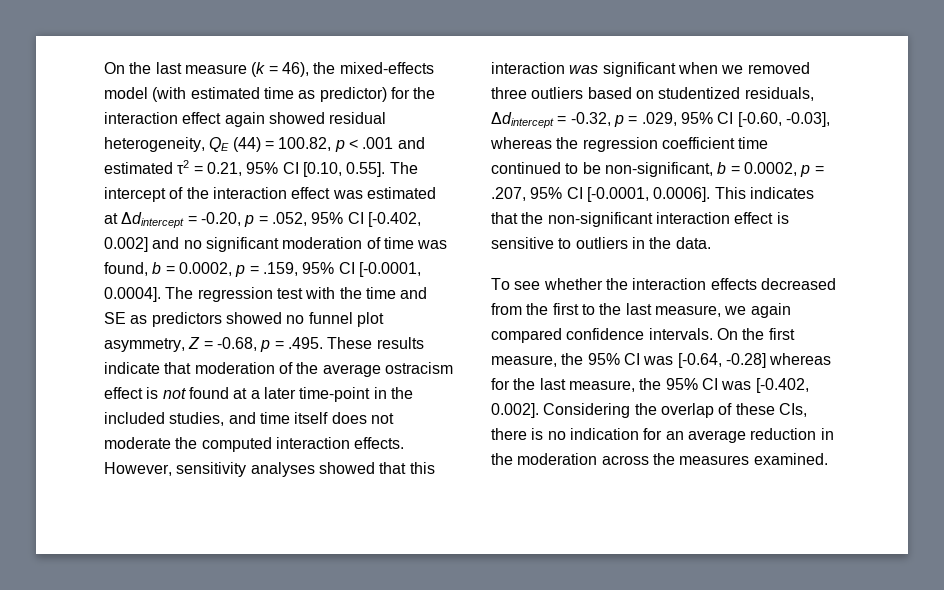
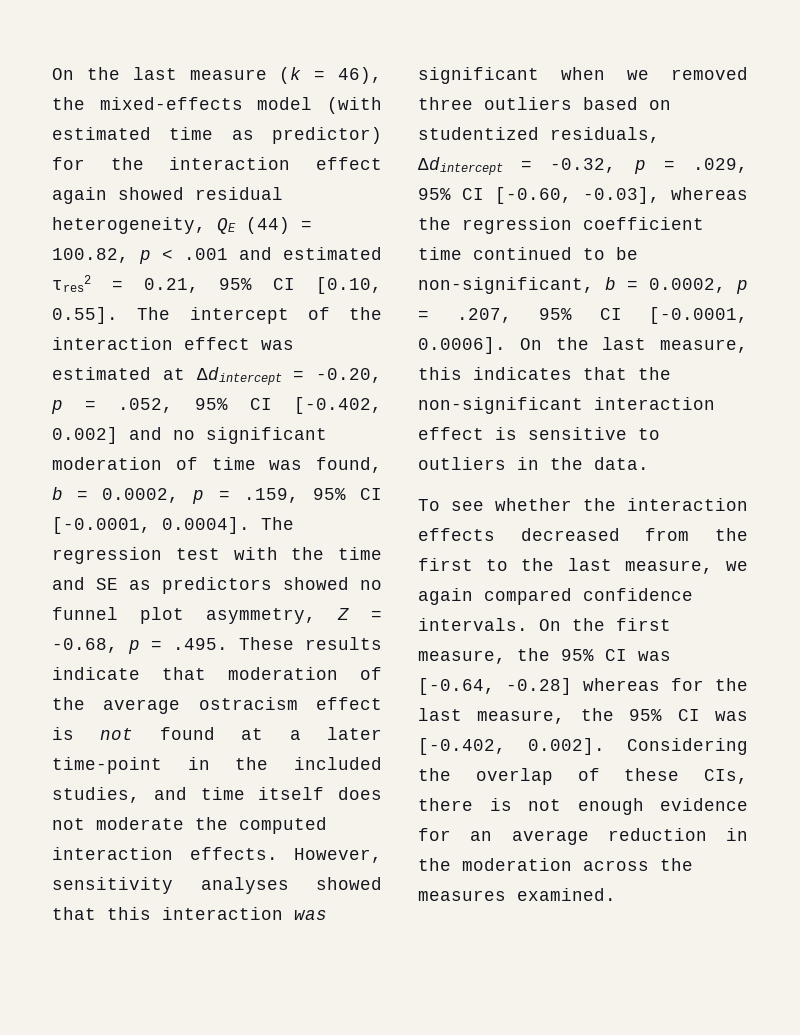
[177,160,190,174] τ2 -> [52,275,91,292] τres2
[714,187,746,199] This -> [519,337,748,353] [418,367,462,380] On the last measure, this
[547,428,639,440] no indication -> [528,798,748,815] not enough evidence

